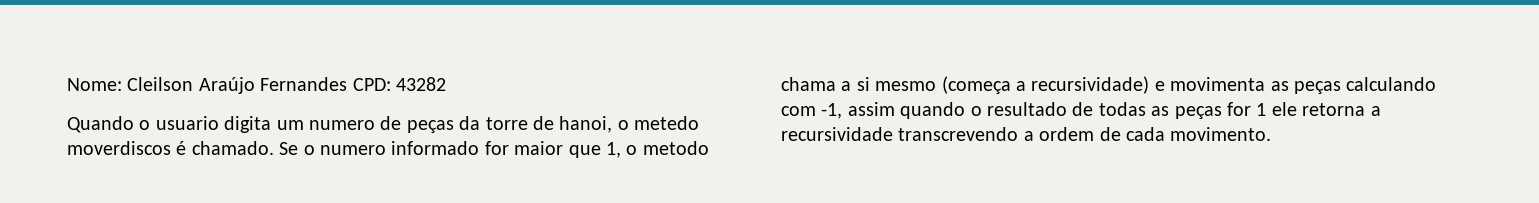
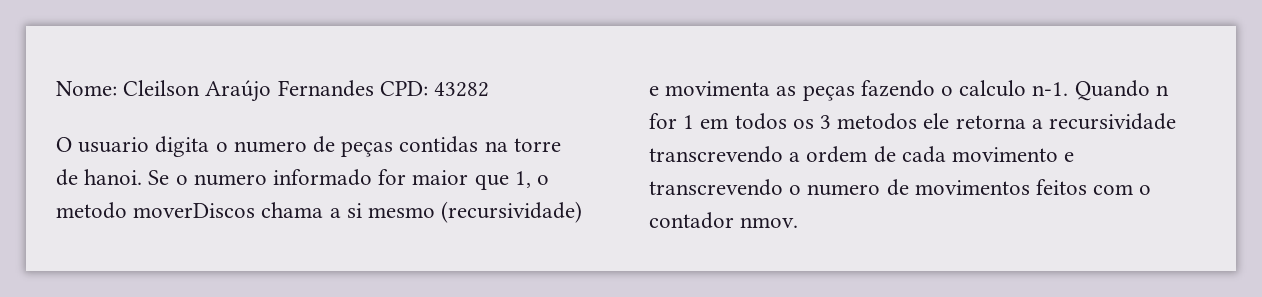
[67,116,151,133] Quando o -> [56,137,72,152] O
[276,120,304,130] um -> [215,142,228,152] o
[459,116,700,133] [67,141,274,155] da torre de hanoi, o metedo moverdiscos é chamado. -> [399,136,561,153] [56,169,143,186] contidas na torre de hanoi.
(709, 148) none -> [133,203,256,218] moverDiscos
[941,76,1150,94] (começa a recursividade) -> [441,201,583,223] (recursividade)
[1346,77,1437,91] [781,102,1267,119] calculando com -1, assim quando o resultado de todas as peças for 1 -> [860,80,1169,101] [649,113,918,130] fazendo o calculo n-1. Quando n for 1 em todos os 3 metodos
[1170,127,1272,141] movimento. -> [952,147,1075,162] [649,179,1152,196] [649,212,799,229] movimento e transcrevendo o numero de movimentos feitos com o contador nmov.

